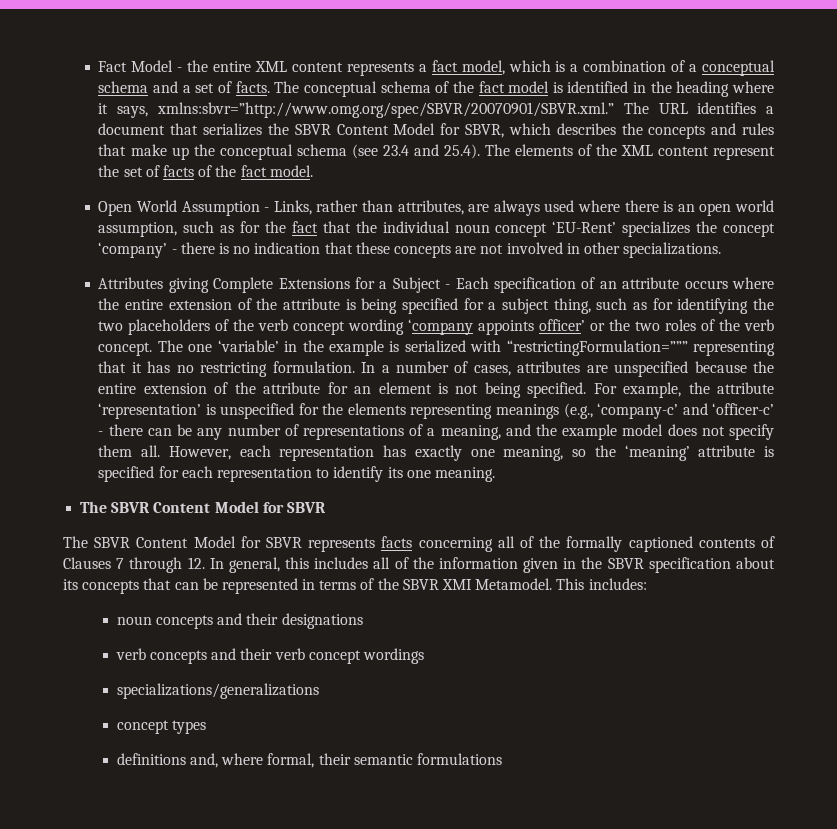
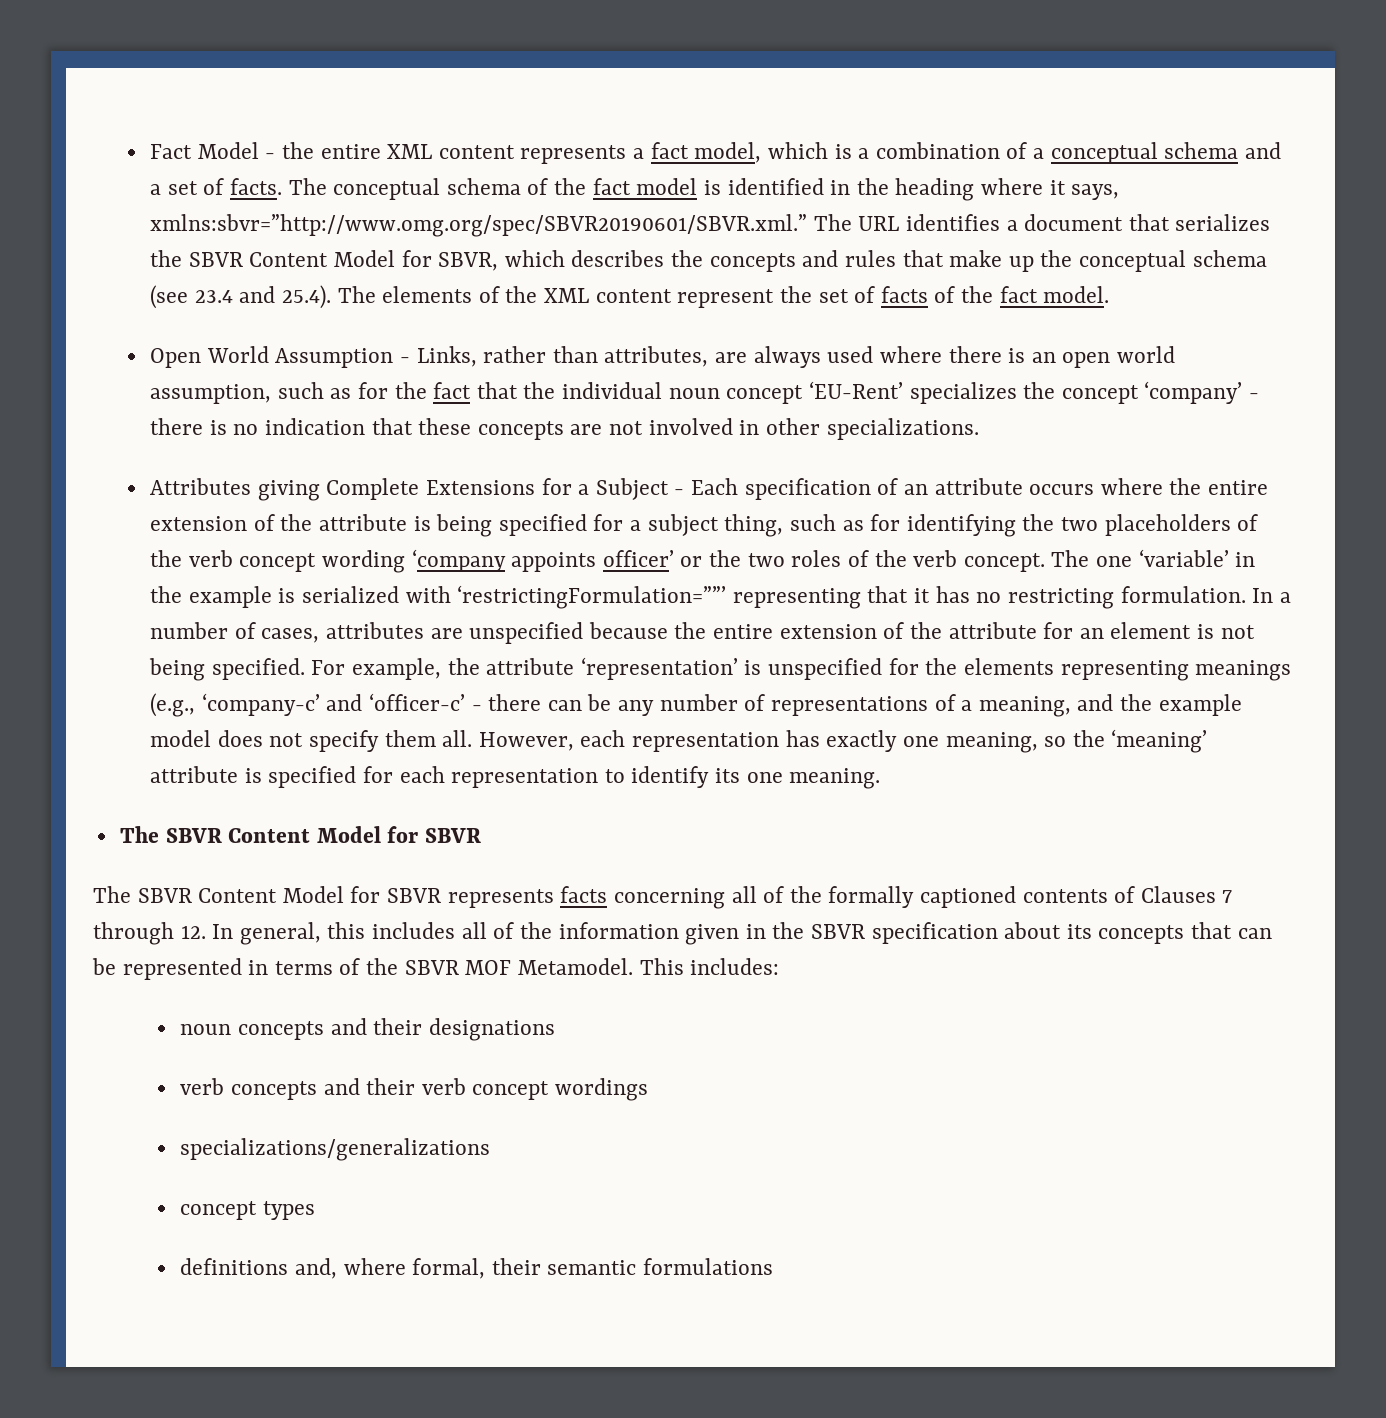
[156,102,614,118] xmlns:sbvr=”http://www.omg.org/spec/SBVR/20070901/SBVR.xml.” -> [150,214,808,237] xmlns:sbvr=”http://www.omg.org/spec/SBVR20190601/SBVR.xml.”
[506,340,688,356] “restrictingFormulation=””” -> [457,585,727,609] ‘restrictingFormulation=””’
[442,579,473,590] XMI -> [465,960,512,975] MOF

